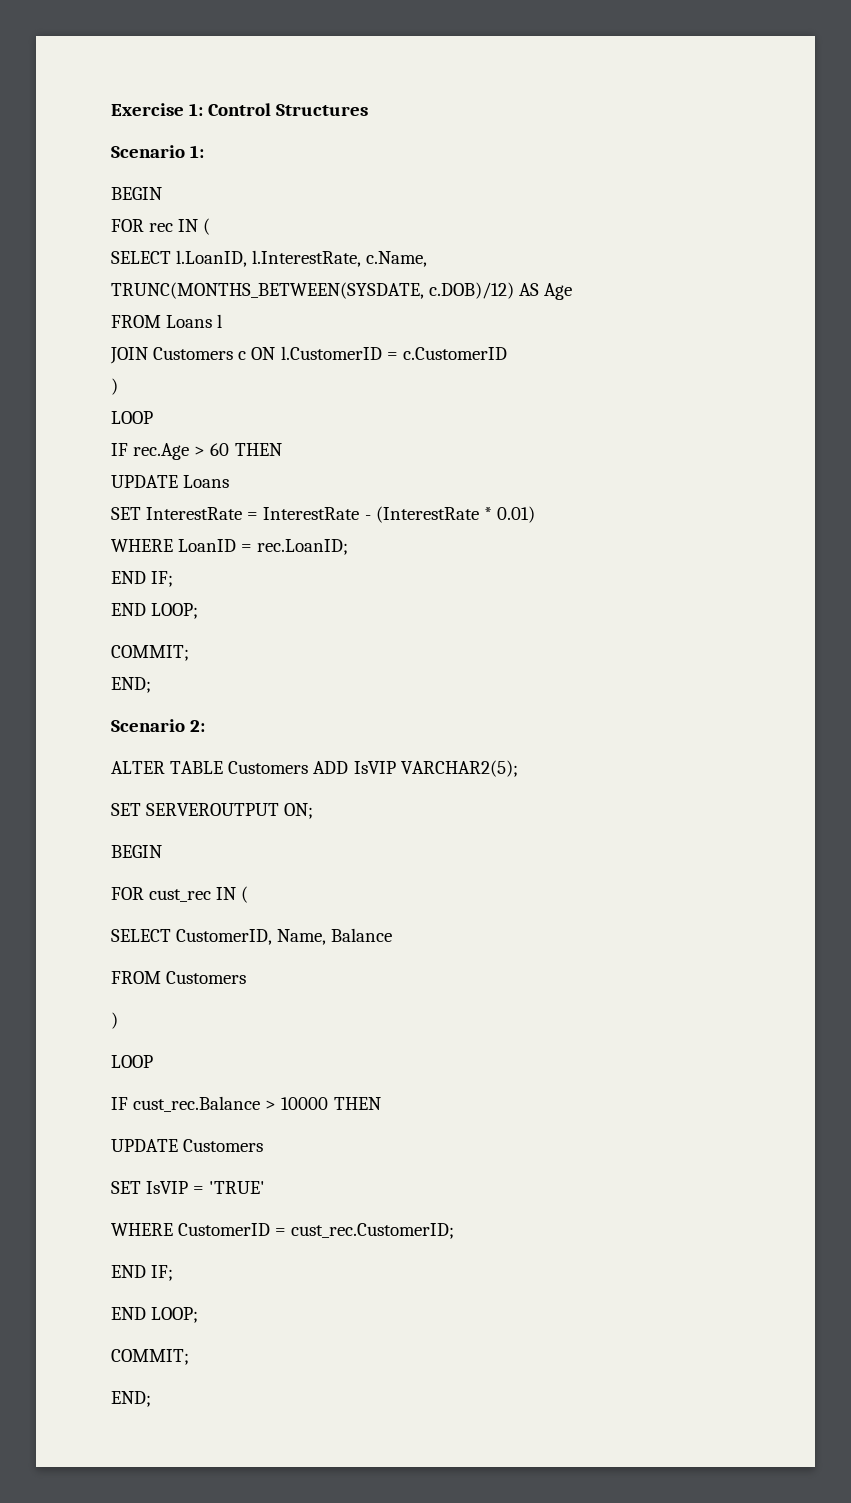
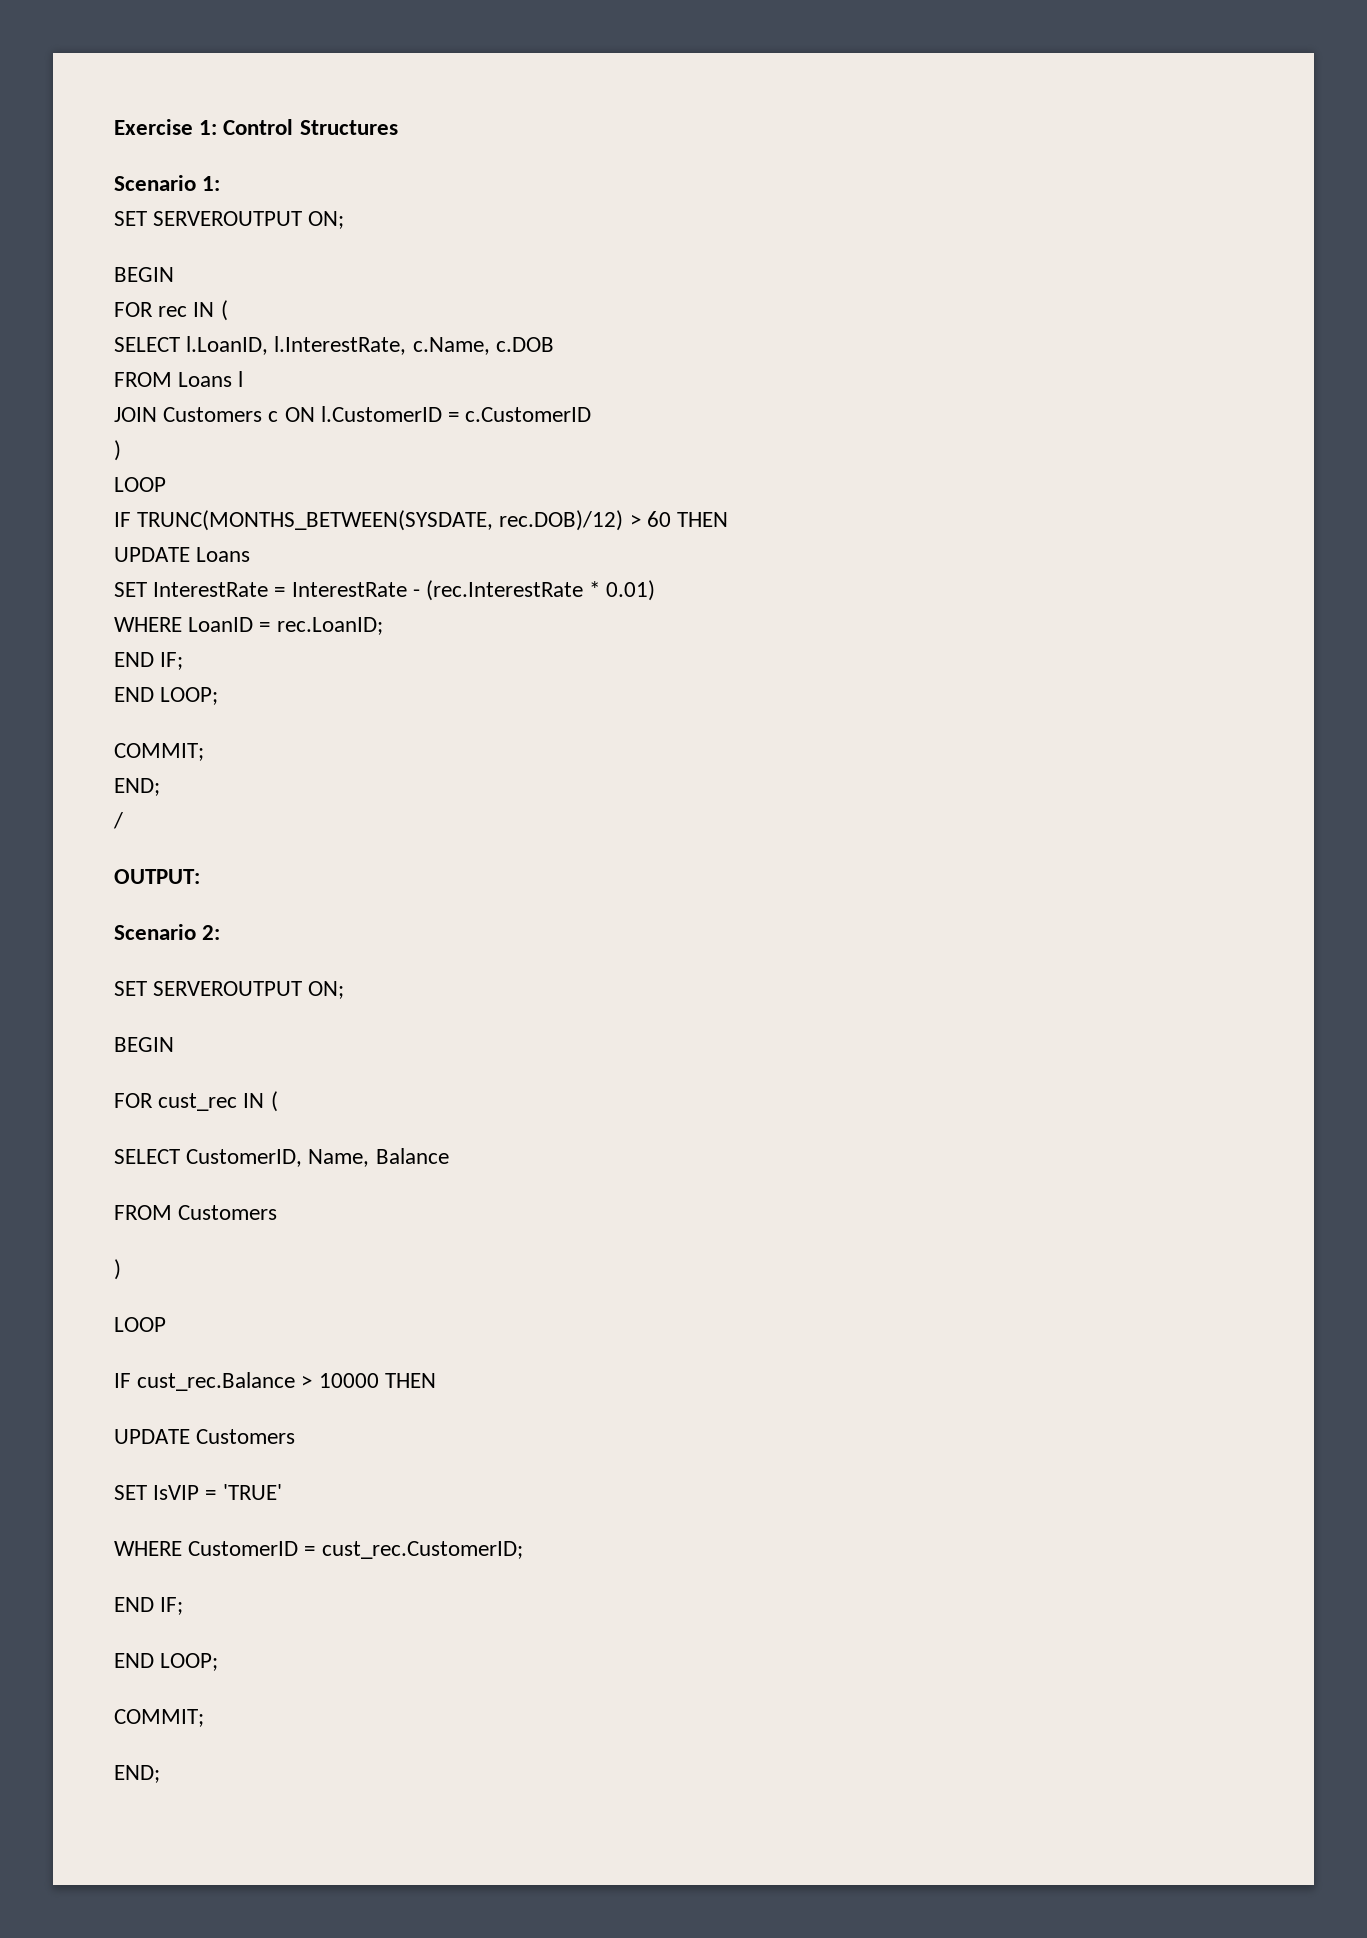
(205, 151) none -> [114,211,345,229] // SET SERVEROUTPUT ON;
[111,282,573,300] TRUNC(MONTHS_BETWEEN(SYSDATE, c.DOB)/12) AS Age -> [495,337,554,352] c.DOB
[133,443,190,460] rec.Age -> [137,510,624,531] TRUNC(MONTHS_BETWEEN(SYSDATE, rec.DOB)/12)
[375,506,479,523] (InterestRate -> [426,580,584,601] (rec.InterestRate
(151, 685) none -> [113,812,123,829] [114,869,200,884] // / // OUTPUT:
[111,760,518,777] // ALTER TABLE Customers ADD IsVIP VARCHAR2(5); -> (221, 932) none

